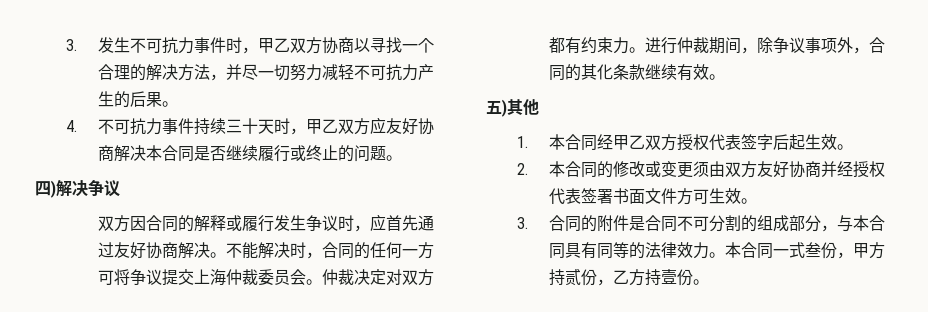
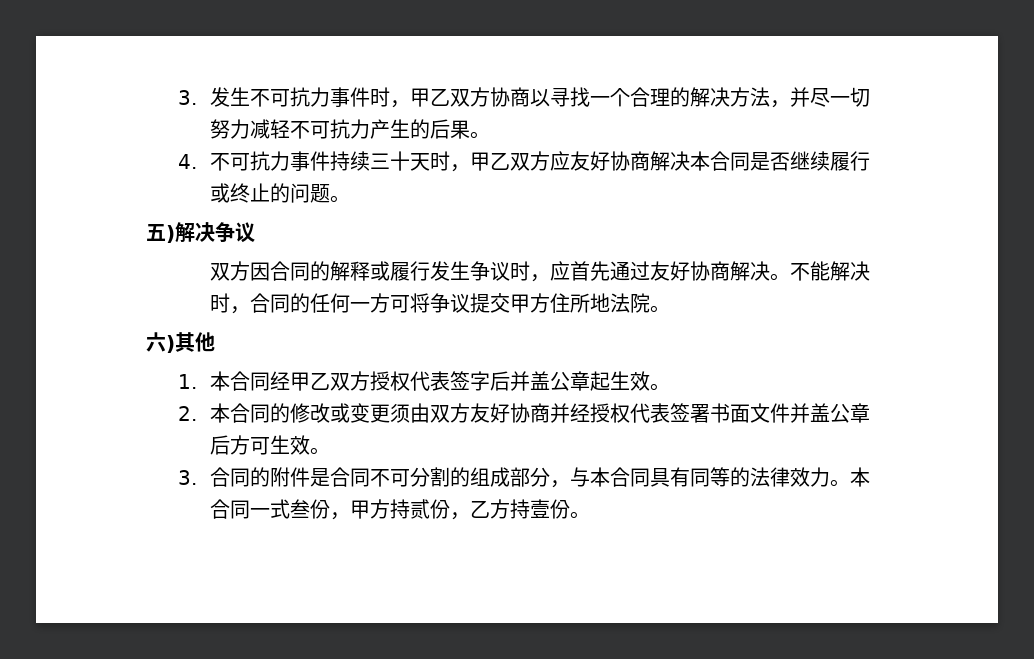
[35,181,51,196] 四 -> [146,224,166,241] 五
[193,269,434,286] [548,37,885,54] [548,64,725,81] [486,101,502,114] 上海仲裁委员会。仲裁决定对双方都有约束力。进行仲裁期间，除争议事项外，合同的其化条款继续有效。 // 五 -> [509,293,670,313] [146,332,166,352] 甲方住所地法院。 // 六
(789, 142) none -> [509,371,590,391] 并盖公章
(677, 196) none -> [789,403,870,423] [209,435,230,455] 并盖公章后

